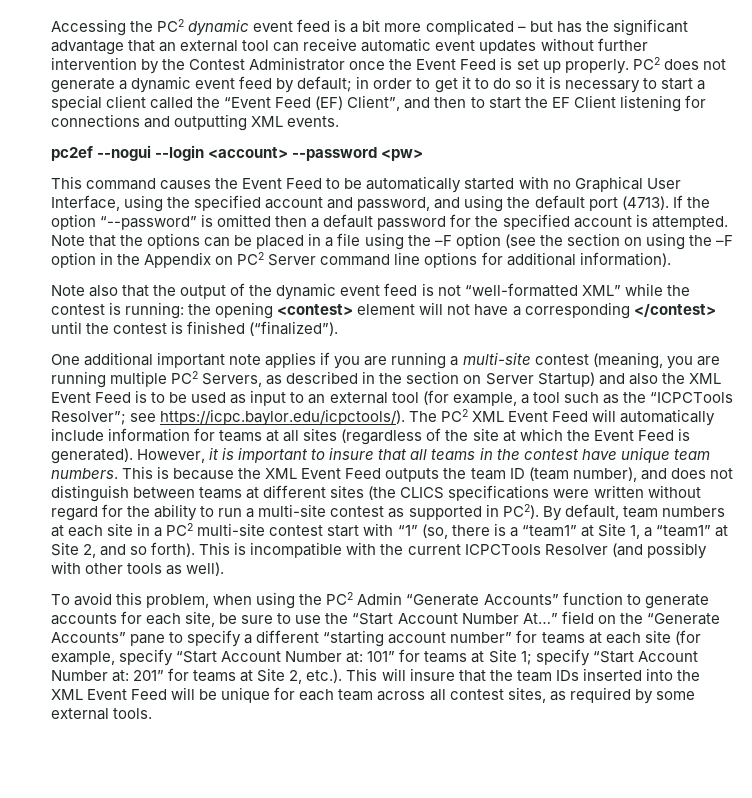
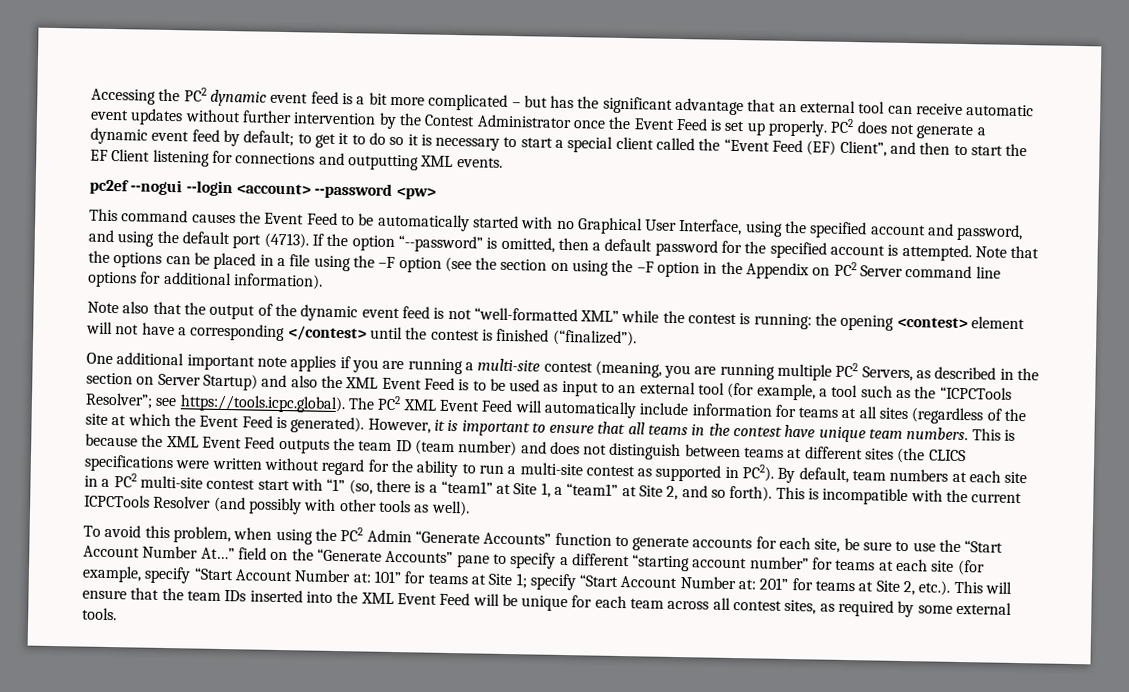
[356,76,413,89] in order -> (295, 138) none
[217,214,272,227] omitted -> [500,236,555,253] omitted,
[160,409,406,426] https://icpc.baylor.edu/icpctools/). -> [179,394,346,414] https://tools.icpc.global).
[329,447,375,460] insure -> [549,424,595,434] ensure
[572,467,637,482] number), -> [458,440,518,457] number)
[409,668,455,681] insure -> [82,589,127,600] ensure

